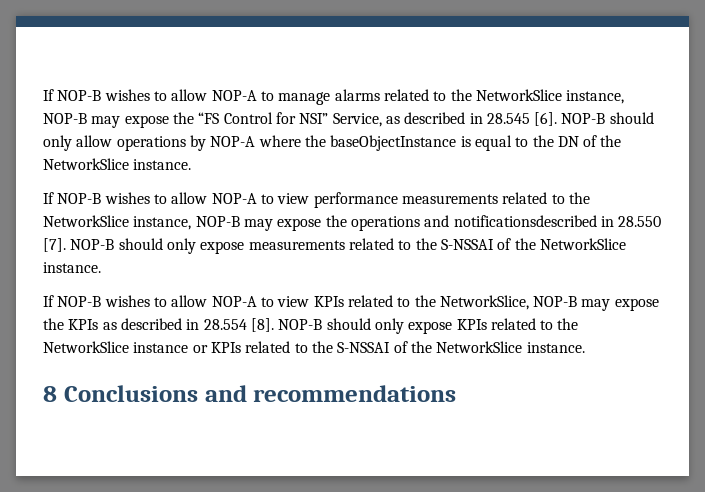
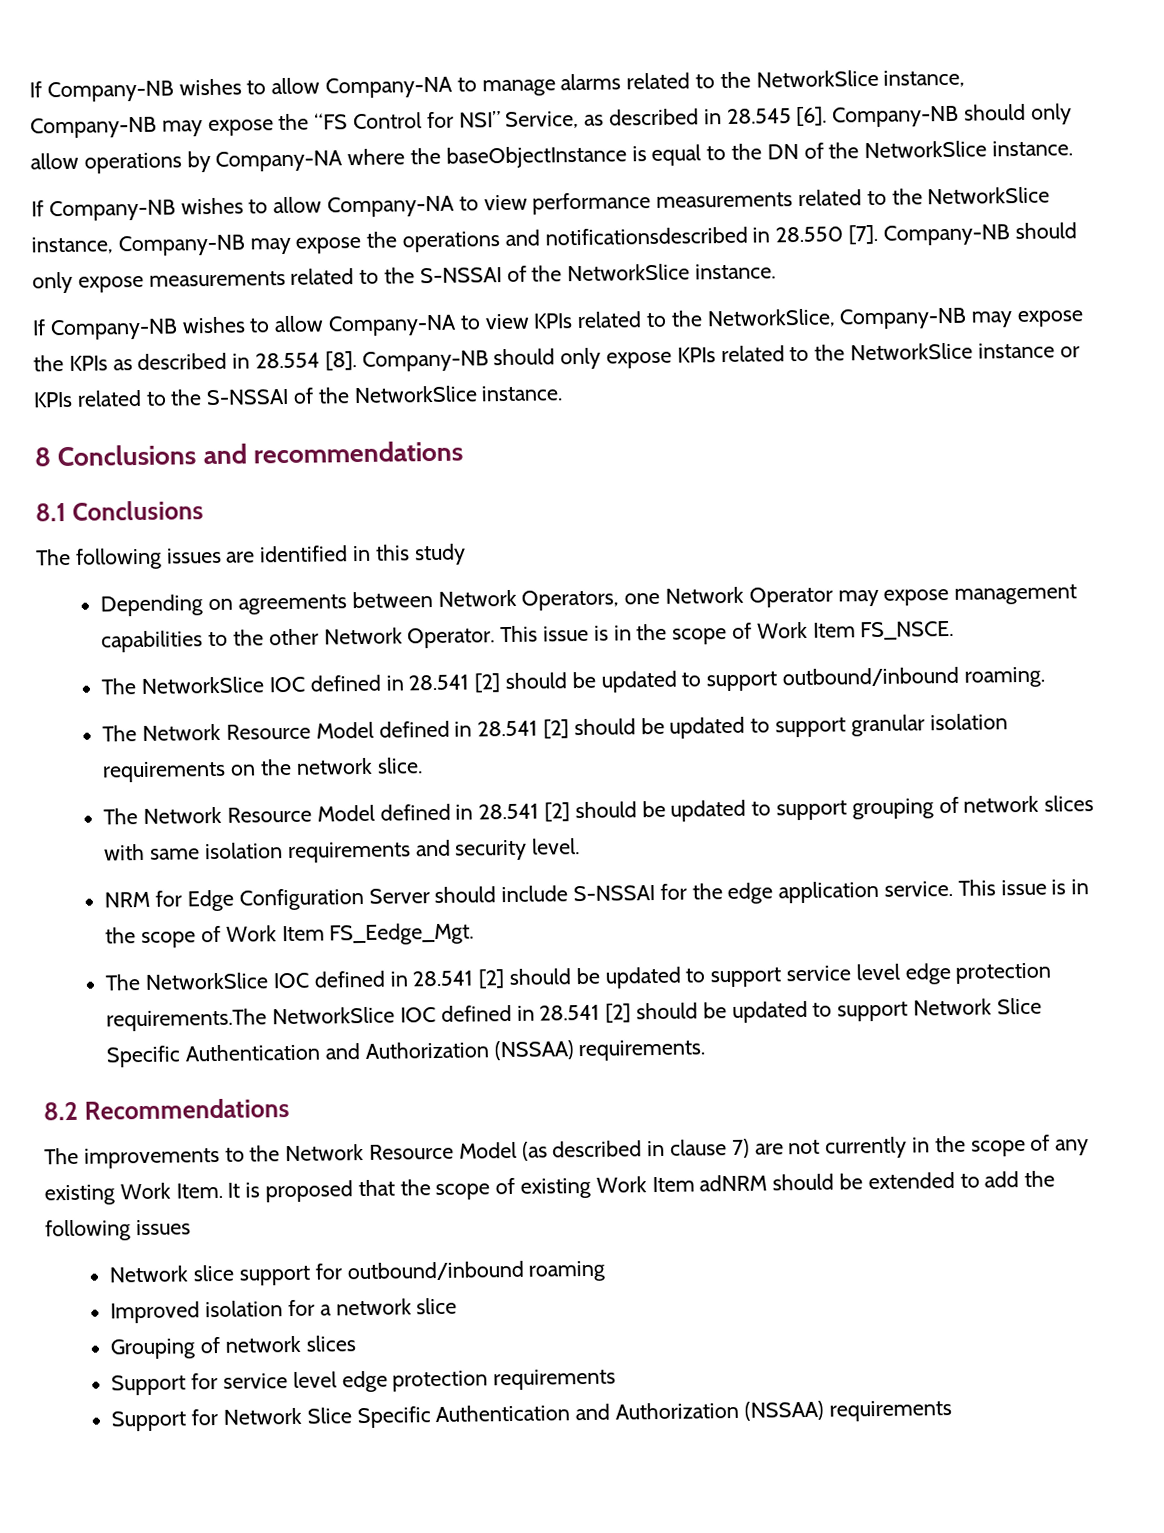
[43,89,257,101] If NOP-B wishes to allow NOP-A -> [29,76,454,103] If Company-NB wishes to allow Company-NA
[43,113,87,124] NOP-B -> [30,116,157,139] Company-NB
[561,113,606,124] NOP-B -> [832,105,960,128] Company-NB
[210,136,256,147] NOP-A -> [215,150,344,172] Company-NA
[57,192,257,204] NOP-B wishes to allow NOP-A -> [48,195,456,222] Company-NB wishes to allow Company-NA
[195,216,240,227] NOP-B -> [117,234,245,257] Company-NB
[70,239,115,250] NOP-B -> [882,224,1010,246] Company-NB
[57,295,257,307] NOP-B wishes to allow NOP-A -> [49,314,458,341] Company-NB wishes to allow Company-NA
[533,296,578,307] NOP-B -> [839,307,968,330] Company-NB
[278,319,323,330] NOP-B -> [361,350,489,372] Company-NB
(457, 393) none -> [35,500,204,522] [35,543,466,570] [100,584,1078,617] [101,620,955,653] [101,666,1045,695] [102,713,1008,742] [102,757,423,783] [103,795,1095,825] [104,838,581,864] [104,879,1090,912] [105,922,475,949] [105,962,1052,991] [106,997,1042,1032] [106,1039,706,1068] [43,1098,290,1121] [44,1134,1090,1169] [44,1170,1056,1206] [45,1219,191,1242] [109,1260,607,1286] [110,1297,458,1324] [110,1335,356,1360] [111,1368,617,1396] [111,1400,952,1432] // 8.1 Conclusions // The following issues are identified in this study // Depending on agreements between Network Operators, one Network Operator may expose management capabilities to the other Network Operator. This issue is in the scope of Work Item FS_NSCE. // The NetworkSlice IOC defined in 28.541 [2] should be updated to support outbound/inbound roaming. // The Network Resource Model defined in 28.541 [2] should be updated to support granular isolation requirements on the network slice. // The Network Resource Model defined in 28.541 [2] should be updated to support grouping of network slices with same isolation requirements and security level. // NRM for Edge Configuration Server should include S-NSSAI for the edge application service. This issue is in the scope of Work Item FS_Eedge_Mgt. // The NetworkSlice IOC defined in 28.541 [2] should be updated to support service level edge protection requirements.The NetworkSlice IOC defined in 28.541 [2] should be updated to support Network Slice Specific Authentication and Authorization (NSSAA) requirements. // 8.2 Recommendations // The improvements to the Network Resource Model (as described in clause 7) are not currently in the scope of any existing Work Item. It is proposed that the scope of existing Work Item adNRM should be extended to add the following issues // Network slice support for outbound/inbound roaming // Improved isolation for a network slice // Grouping of network slices // Support for service level edge protection requirements // Support for Network Slice Specific Authentication and Authorization (NSSAA) requirements

